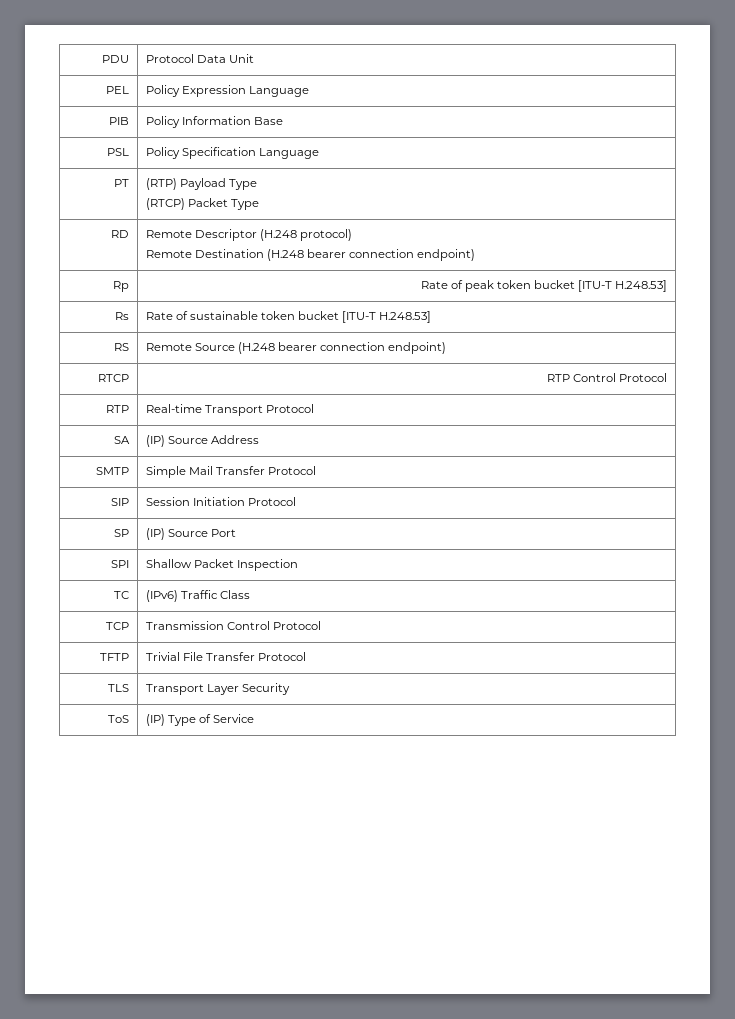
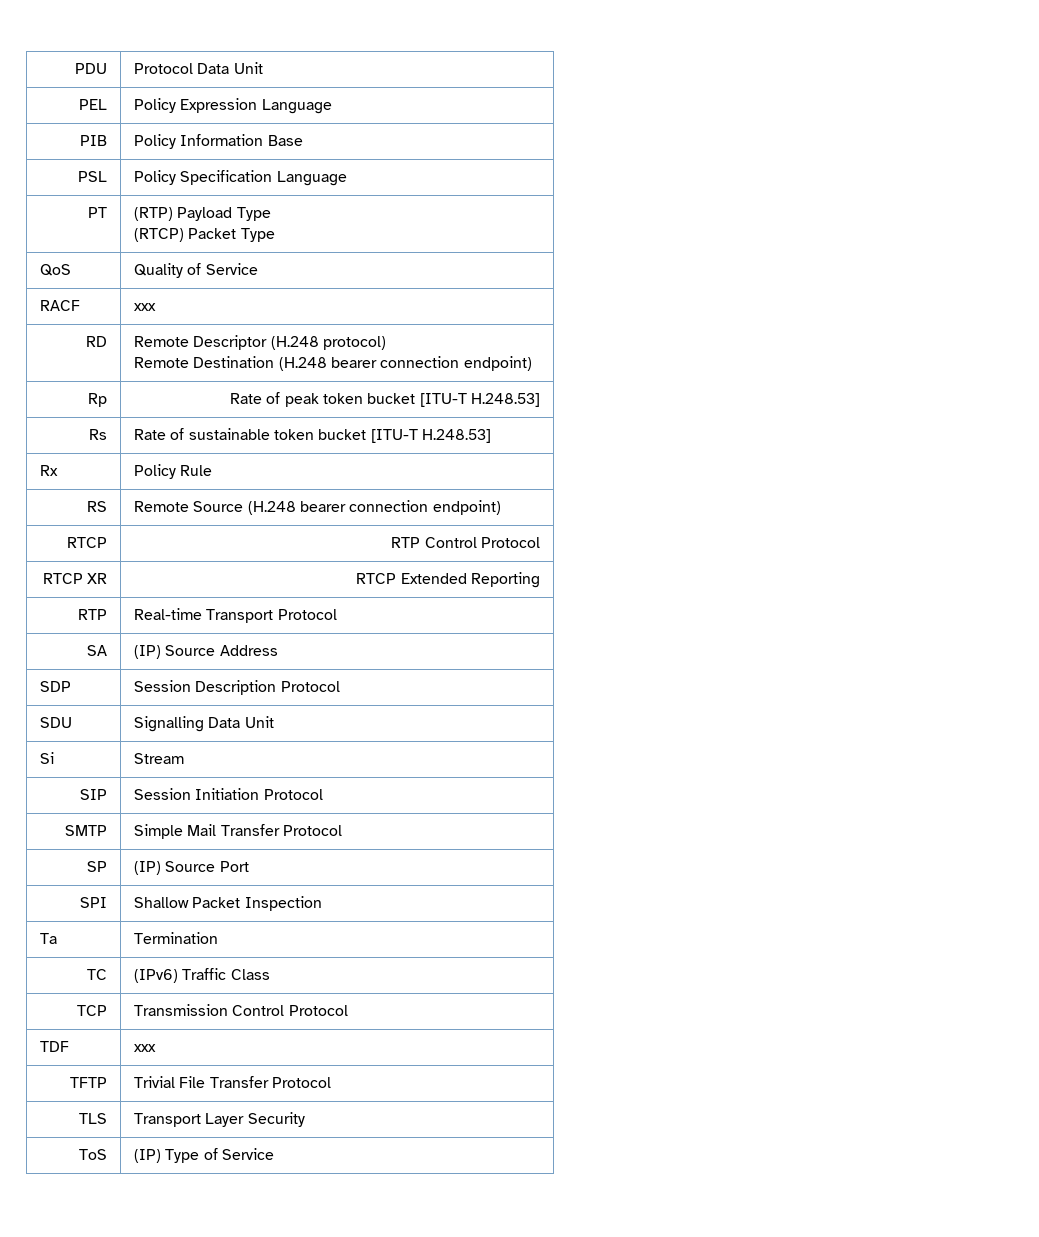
(259, 204) none -> [39,264,71,276] [133,263,258,278] [39,300,80,311] [133,303,156,311] // QoS | Quality of Service // RACF | xxx
(432, 317) none -> [39,465,58,476] [133,464,213,479] // Rx | Policy Rule
(668, 377) none -> [42,573,108,584] [356,572,541,588] // RTCP XR | RTCP Extended Reporting
(259, 439) none -> [39,681,71,692] [133,680,340,695] [39,717,72,728] [133,716,274,732] [39,752,54,764] [133,753,184,764] [80,789,108,800] [133,788,323,800] // SDP | Session Description Protocol // SDU | Signalling Data Unit // Si | Stream // SIP | Session Initiation Protocol
[111,498,130,506] [145,497,296,506] // SIP | Session Initiation Protocol -> (342, 830) none
(298, 565) none -> [39,933,57,944] [133,932,218,944] // Ta | Termination
(321, 625) none -> [39,1041,69,1052] [133,1044,156,1052] // TDF | xxx

